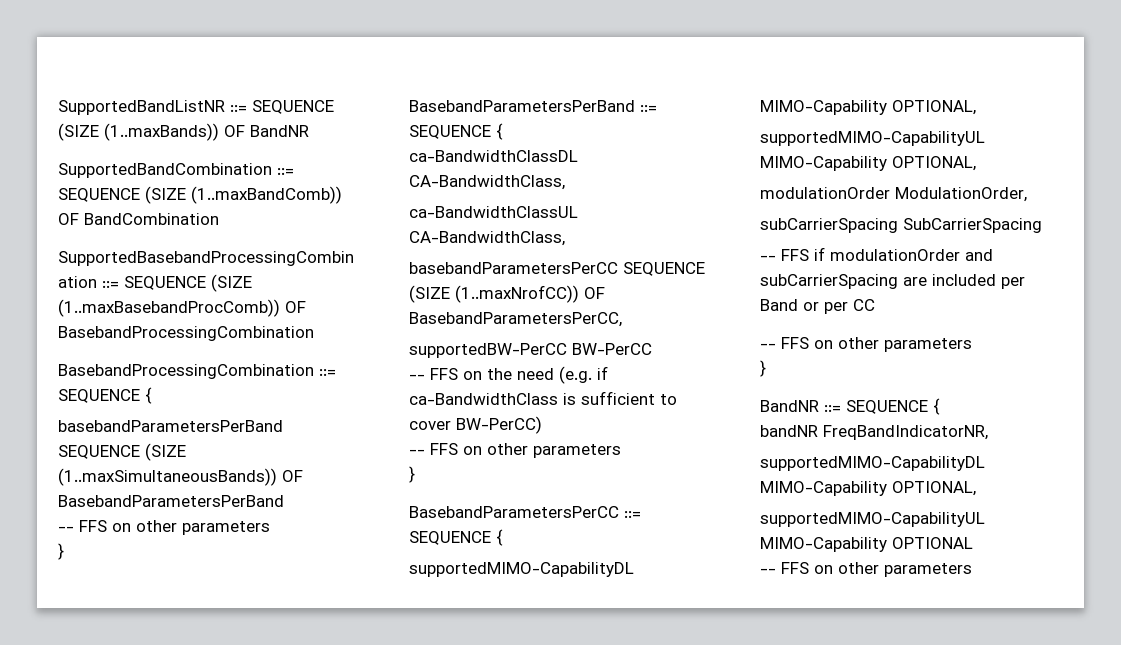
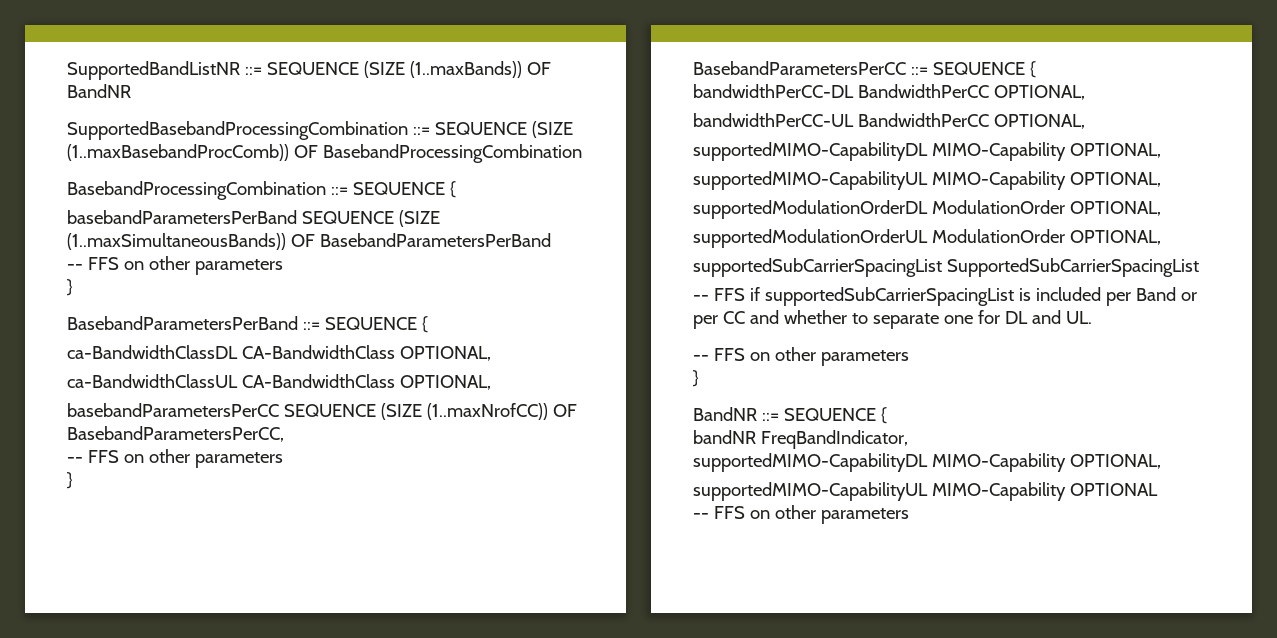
[58,163,294,178] [58,186,342,204] [58,213,219,225] // SupportedBandCombination ::= SEQUENCE (SIZE (1..maxBandComb)) OF BandCombination -> (131, 91) none
[409,175,565,190] CA-BandwidthClass, -> [241,345,491,361] CA-BandwidthClass OPTIONAL,
[409,231,565,246] CA-BandwidthClass, -> [241,374,491,390] CA-BandwidthClass OPTIONAL,
[409,343,652,358] [409,366,608,384] [409,391,677,405] [409,416,542,434] // supportedBW-PerCC BW-PerCC // -- FFS on the need (e.g. if ca-BandwidthClass is sufficient to cover BW-PerCC) -> (284, 434) none
(503, 537) none -> [693,84,1085,100] [693,113,1085,129] // bandwidthPerCC-DL BandwidthPerCC OPTIONAL, // bandwidthPerCC-UL BandwidthPerCC OPTIONAL,
[760,187,1027,202] [760,218,1042,233] modulationOrder ModulationOrder, // subCarrierSpacing SubCarrierSpacing -> [693,200,1161,219] [693,229,1161,248] [693,258,1199,277] supportedModulationOrderDL ModulationOrder OPTIONAL, // supportedModulationOrderUL ModulationOrder OPTIONAL, // supportedSubCarrierSpacingList SupportedSubCarrierSpacingList
[830,249,993,261] [760,274,927,289] modulationOrder and subCarrierSpacing are -> [764,287,1031,306] supportedSubCarrierSpacingList is
(875, 305) none -> [749,310,1092,329] and whether to separate one for DL and UL.
[823,425,988,440] FreqBandIndicatorNR, -> [760,430,908,449] FreqBandIndicator,

